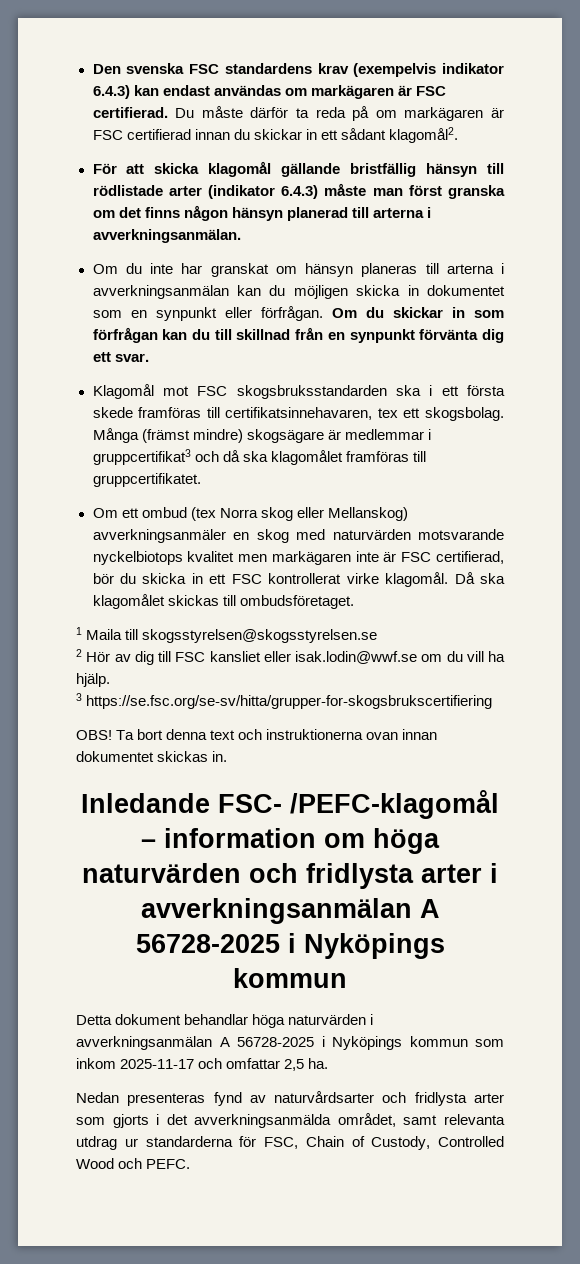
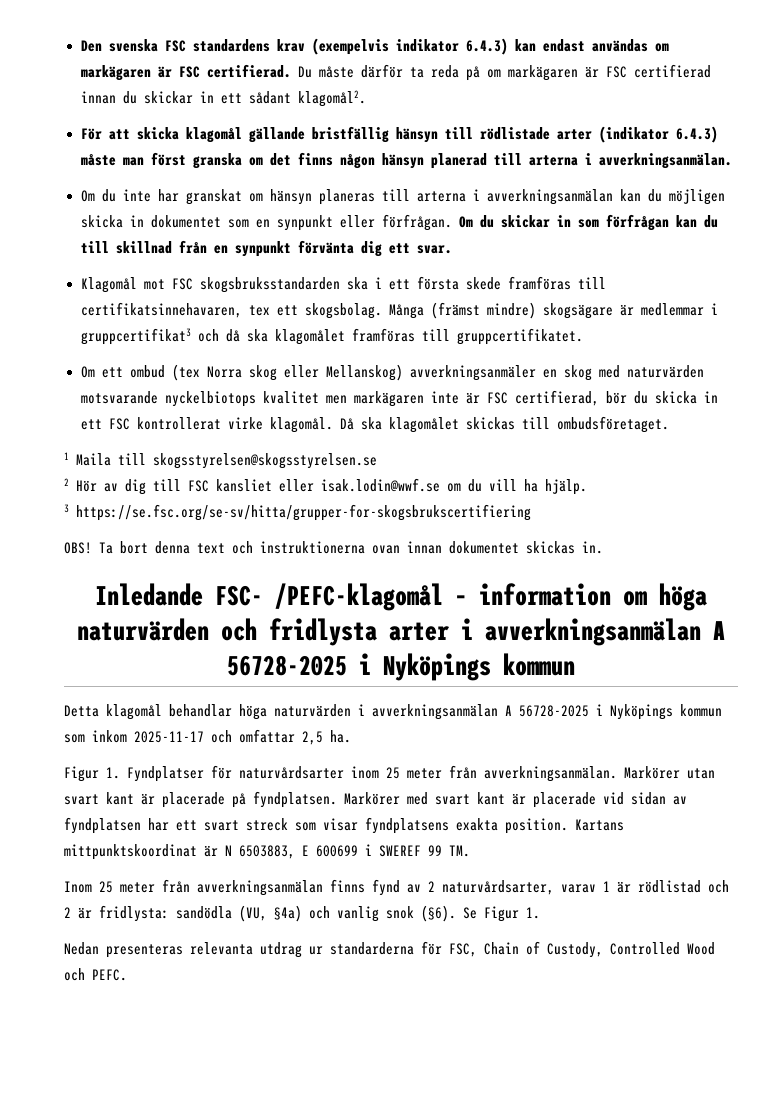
[115,1014,182,1025] dokument -> [106,704,162,720] klagomål
[76,1091,504,1106] [76,1113,438,1128] Nedan presenteras fynd av naturvårdsarter och fridlysta arter som gjorts i det avverkningsanmälda området, samt -> [64,765,715,782] [64,791,687,808] [64,817,624,834] [64,844,470,860] [64,879,729,896] [64,905,540,922] [64,942,183,958] Figur 1. Fyndplatser för naturvårdsarter inom 25 meter från avverkningsanmälan. Markörer utan svart kant är placerade på fyndplatsen. Markörer med svart kant är placerade vid sidan av fyndplatsen har ett svart streck som visar fyndplatsens exakta position. Kartans mittpunktskoordinat är N 6503883, E 600699 i SWEREF 99 TM. // Inom 25 meter från avverkningsanmälan finns fynd av 2 naturvårdsarter, varav 1 är rödlistad och 2 är fridlysta: sandödla (VU, §4a) och vanlig snok (§6). Se Figur 1. // Nedan presenteras

